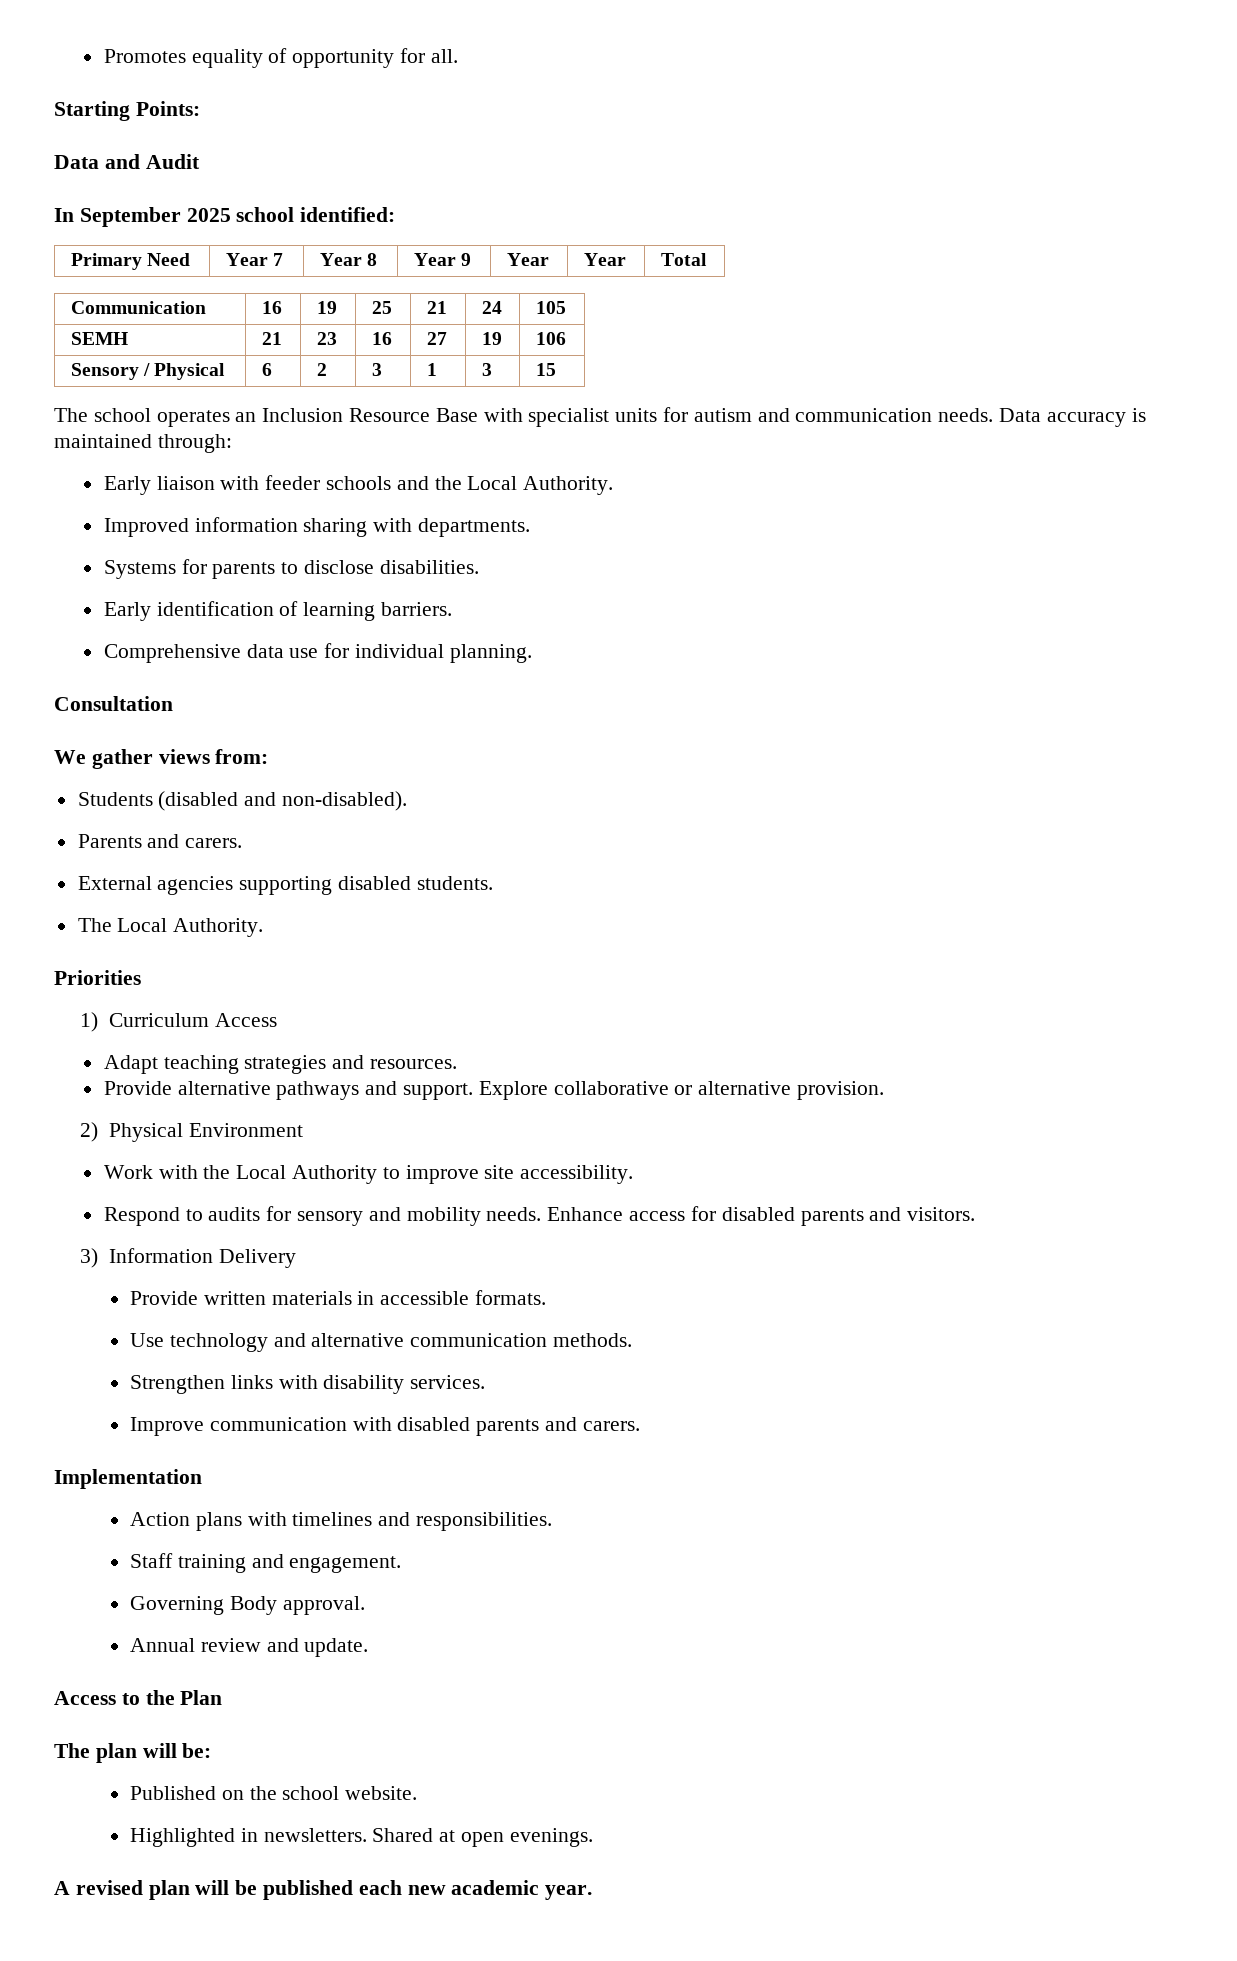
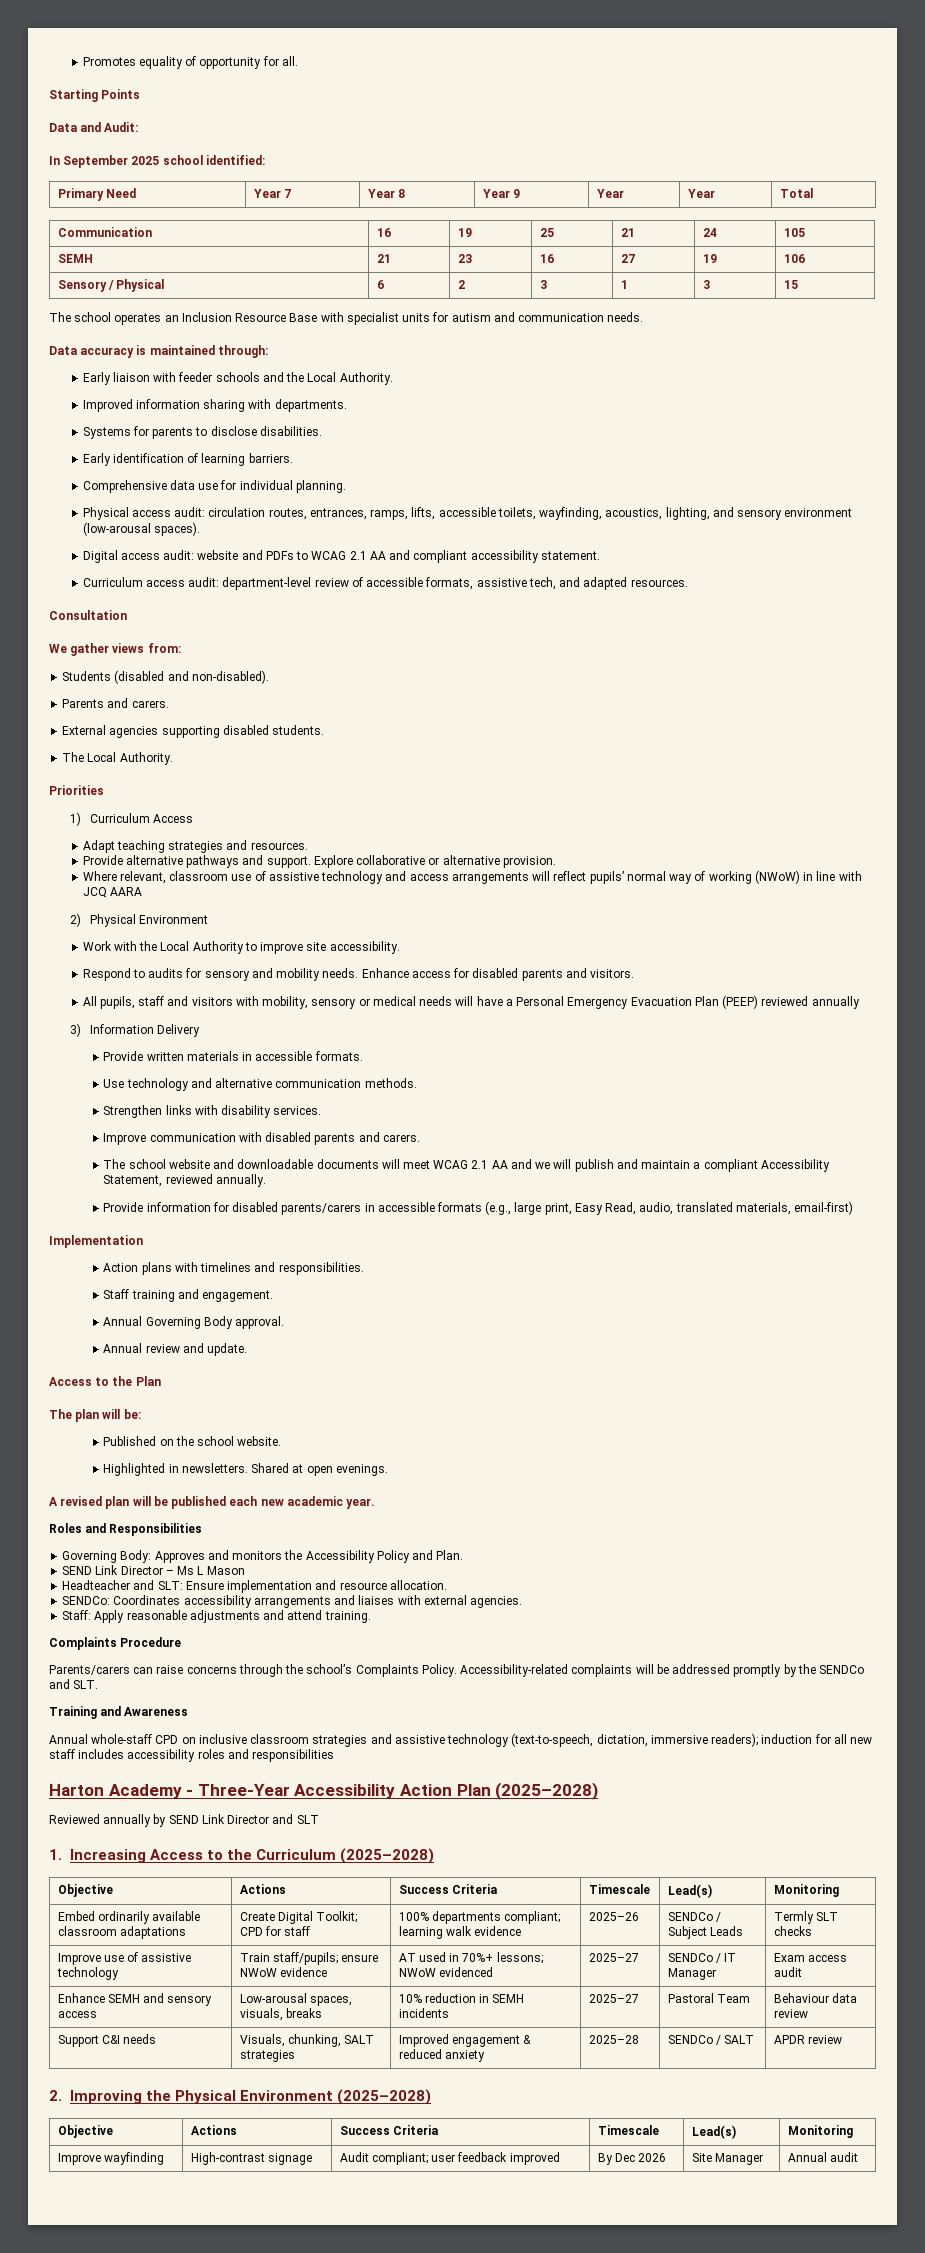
[135,101,200,116] Points: -> [101,89,141,99] Points
[145,154,200,169] Audit -> [104,122,139,132] Audit:
(994, 415) none -> (644, 317) //
(532, 653) none -> [82,507,853,520] [82,522,200,536] [82,550,600,563] [82,577,688,590] // Physical access audit: circulation routes, entrances, ramps, lifts, accessible toilets, wayfinding, acoustics, lighting, and sensory environment (low-arousal spaces). // Digital access audit: website and PDFs to WCAG 2.1 AA and compliant accessibility statement. // Curriculum access audit: department-level review of accessible formats, assistive tech, and adapted resources.
(885, 1090) none -> [82,870,862,884] [82,887,142,898] // Where relevant, classroom use of assistive technology and access arrangements will reflect pupils’ normal way of working (NWoW) in line with JCQ AARA
(976, 1214) none -> [82,995,860,1009] // All pupils, staff and visitors with mobility, sensory or medical needs will have a Personal Emergency Evacuation Plan (PEEP) reviewed annually
(640, 1426) none -> [103,1159,830,1172] [103,1174,266,1187] [103,1201,854,1215] // The school website and downloadable documents will meet WCAG 2.1 AA and we will publish and maintain a compliant Accessibility Statement, reviewed annually. // Provide information for disabled parents/carers in accessible formats (e.g., large print, Easy Read, audio, translated materials, email-first)
(402, 1564) none -> [103,1316,143,1326] Annual
(593, 1892) none -> [49,1523,203,1536] [62,1550,464,1563] [62,1565,245,1575] [62,1580,447,1593] [62,1595,523,1608] [62,1610,371,1623] [49,1637,182,1650] [49,1664,865,1677] [49,1679,99,1689] [49,1706,189,1719] [49,1733,873,1747] [49,1749,335,1762] [49,1782,599,1800] [49,1814,319,1827] [49,1848,434,1864] [57,1884,113,1897] [239,1884,286,1894] [398,1884,497,1894] [588,1884,650,1894] [667,1884,712,1898] [773,1884,839,1897] [57,1911,201,1924] [57,1926,186,1939] [239,1911,358,1924] [239,1926,311,1936] [398,1911,561,1924] [398,1926,522,1939] [588,1912,639,1921] [667,1912,721,1922] [667,1926,743,1939] [773,1911,838,1924] [773,1926,812,1936] [57,1952,192,1965] [56,1967,119,1980] [239,1952,379,1965] [239,1967,327,1977] [398,1952,543,1964] [398,1967,493,1977] [588,1953,639,1962] [667,1953,737,1963] [667,1968,716,1980] [773,1953,847,1962] [773,1967,802,1977] [57,1993,213,2006] [57,2011,97,2018] [239,1993,352,2006] [239,2008,322,2021] [398,1993,525,2003] [398,2008,449,2018] [588,1994,639,2003] [667,1993,750,2003] [773,1993,857,2003] [773,2009,808,2018] [57,2034,157,2047] [239,2034,375,2047] [239,2050,295,2062] [398,2034,532,2047] [398,2049,485,2062] [588,2035,639,2044] [667,2035,755,2045] [773,2035,842,2044] [49,2089,431,2105] [57,2125,113,2138] [190,2125,237,2135] [339,2125,438,2135] [597,2125,659,2135] [691,2125,736,2139] [787,2125,853,2138] [57,2152,164,2165] [190,2152,312,2165] [339,2152,560,2165] [597,2153,667,2165] [691,2153,763,2165] [787,2152,858,2162] // Roles and Responsibilities // Governing Body: Approves and monitors the Accessibility Policy and Plan. // SEND Link Director – Ms L Mason // Headteacher and SLT: Ensure implementation and resource allocation. // SENDCo: Coordinates accessibility arrangements and liaises with external agencies. // Staff: Apply reasonable adjustments and attend training. // Complaints Procedure // Parents/carers can raise concerns through the school’s Complaints Policy. Accessibility-related complaints will be addressed promptly by the SENDCo and SLT. // Training and Awareness // Annual whole-staff CPD on inclusive classroom strategies and assistive technology (text-to-speech, dictation, immersive readers); induction for all new staff includes accessibility roles and responsibilities // Harton Academy - Three-Year Accessibility Action Plan (2025–2028) // Reviewed annually by SEND Link Director and SLT // 1. Increasing Access to the Curriculum (2025–2028) // Objective | Actions | Success Criteria | Timescale | Lead(s) | Monitoring // Embed ordinarily available classroom adaptations | Create Digital Toolkit; CPD for staff | 100% departments compliant; learning walk evidence | 2025–26 | SENDCo / Subject Leads | Termly SLT checks // Improve use of assistive technology | Train staff/pupils; ensure NWoW evidence | AT used in 70%+ lessons; NWoW evidenced | 2025–27 | SENDCo / IT Manager | Exam access audit // Enhance SEMH and sensory access | Low-arousal spaces, visuals, breaks | 10% reduction in SEMH incidents | 2025–27 | Pastoral Team | Behaviour data review // Support C&I needs | Visuals, chunking, SALT strategies | Improved engagement & reduced anxiety | 2025–28 | SENDCo / SALT | APDR review // 2. Improving the Physical Environment (2025–2028) // Objective | Actions | Success Criteria | Timescale | Lead(s) | Monitoring // Improve wayfinding | High-contrast signage | Audit compliant; user feedback improved | By Dec 2026 | Site Manager | Annual audit

